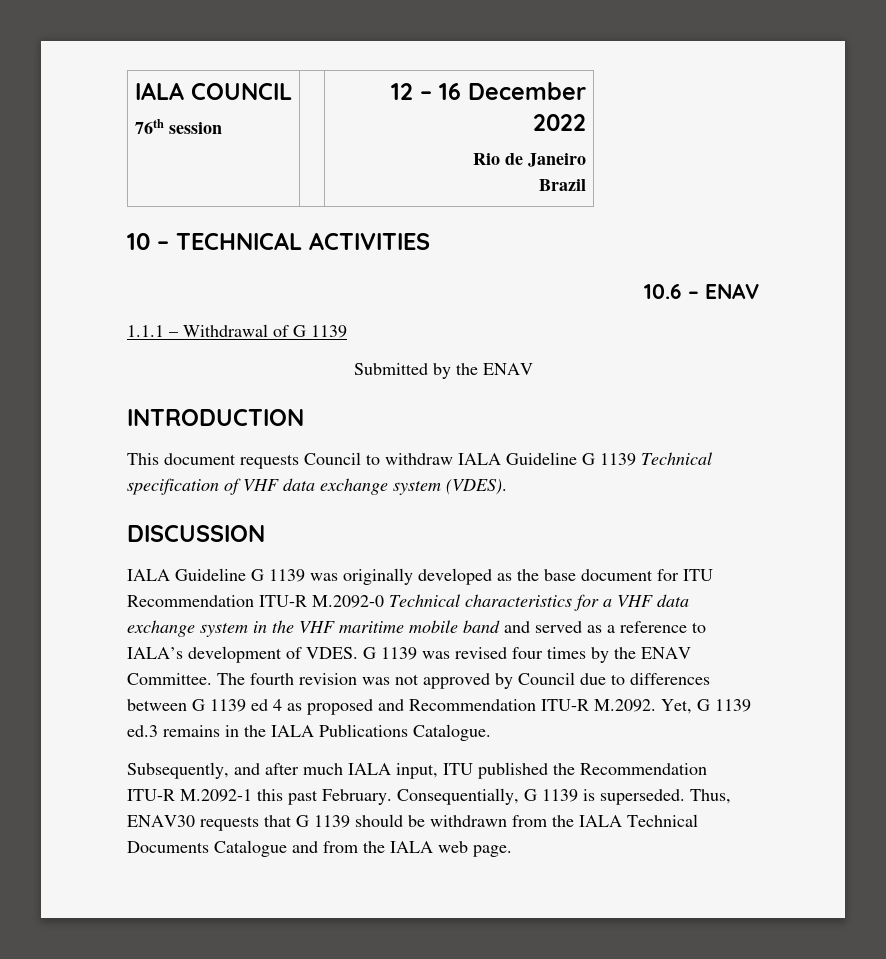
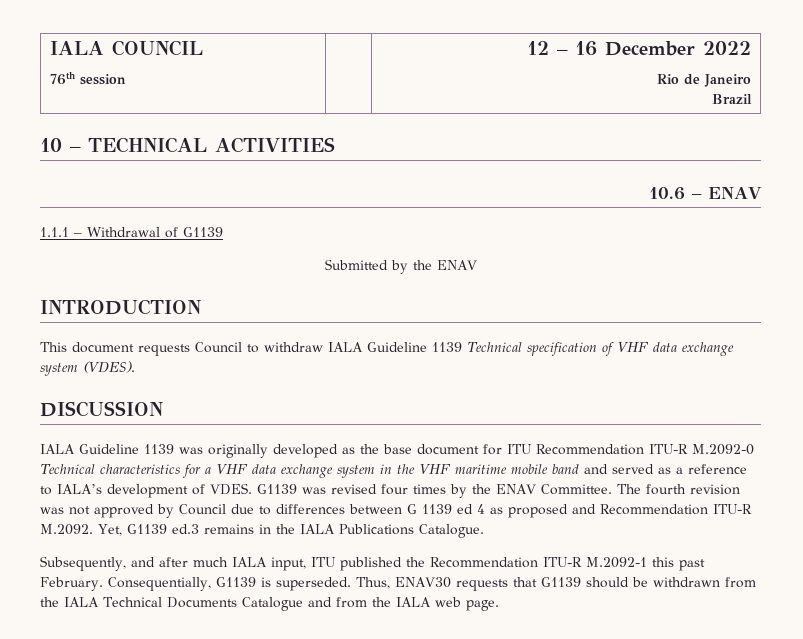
[293,325,347,338] G 1139 -> [183,227,223,237] G1139
[582,453,595,465] G -> (427, 347) none
[251,569,264,581] G -> (139, 449) none
[363,647,417,660] G 1139 -> [257,484,297,494] G1139
[697,699,751,712] G 1139 -> [126,524,167,534] G1139
[524,789,578,802] G 1139 -> [215,577,256,587] G1139
[296,815,350,828] G 1139 -> [540,577,581,587] G1139

